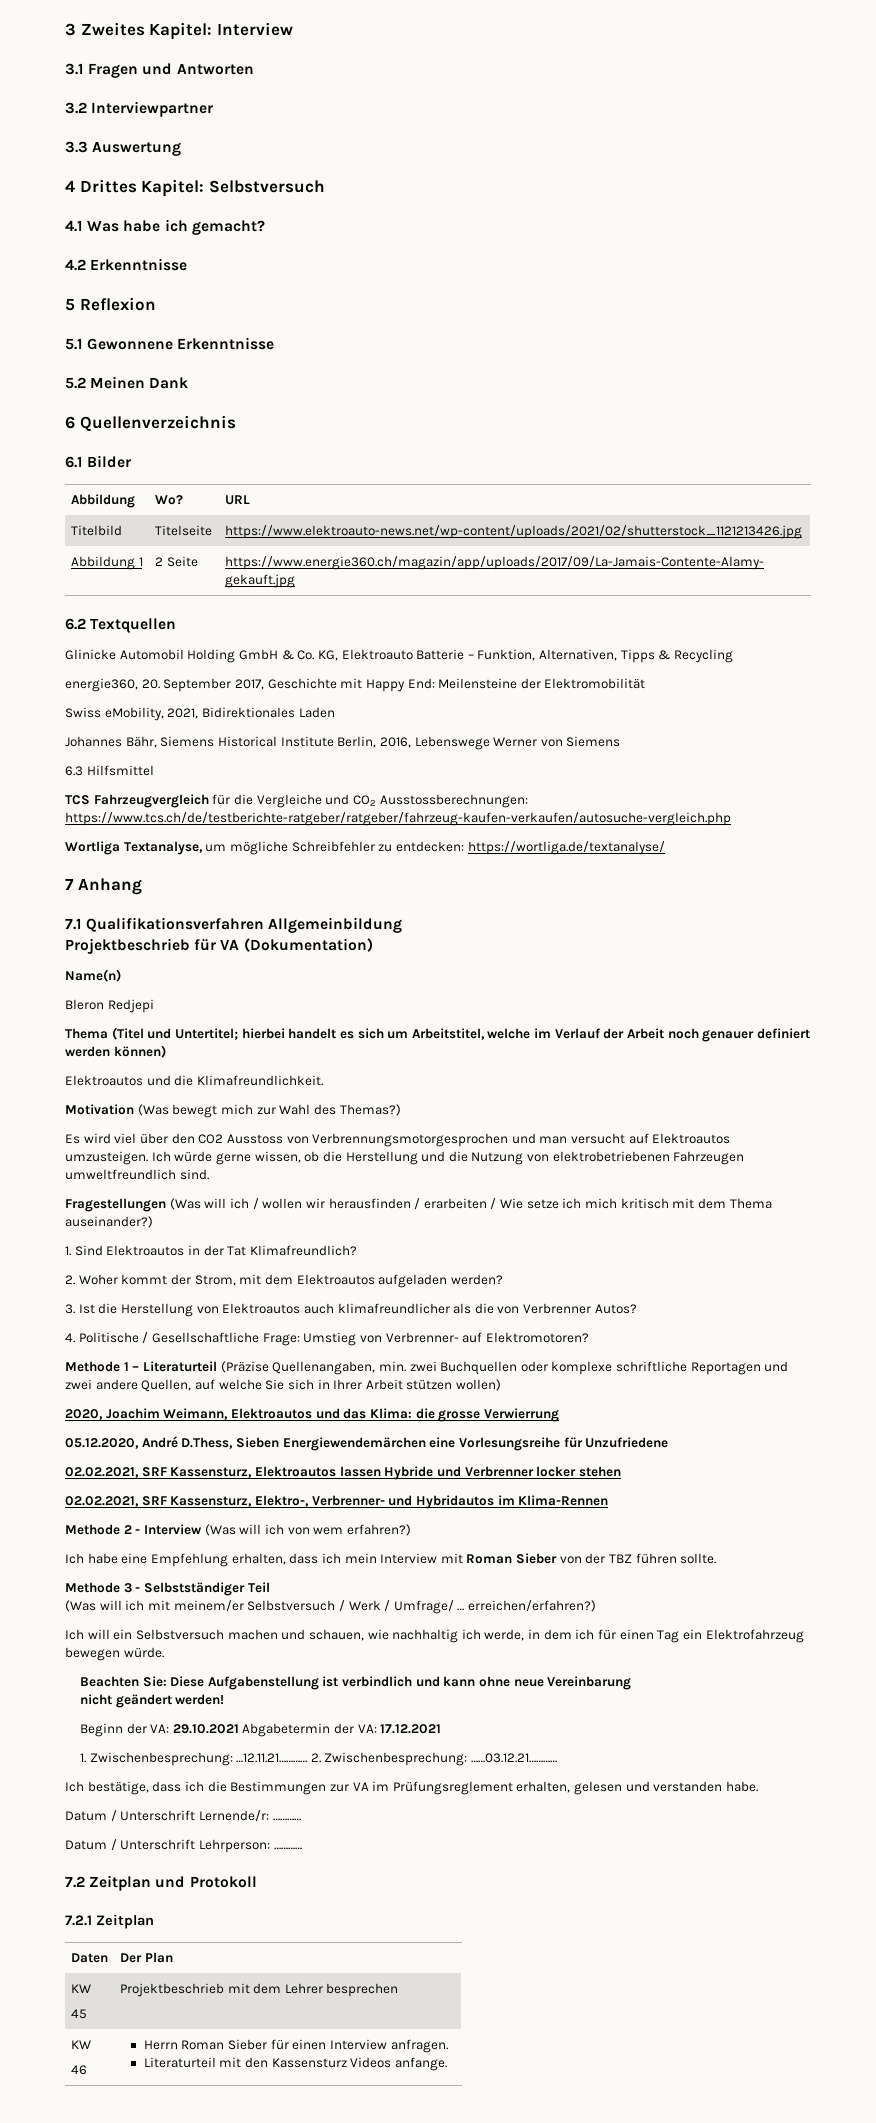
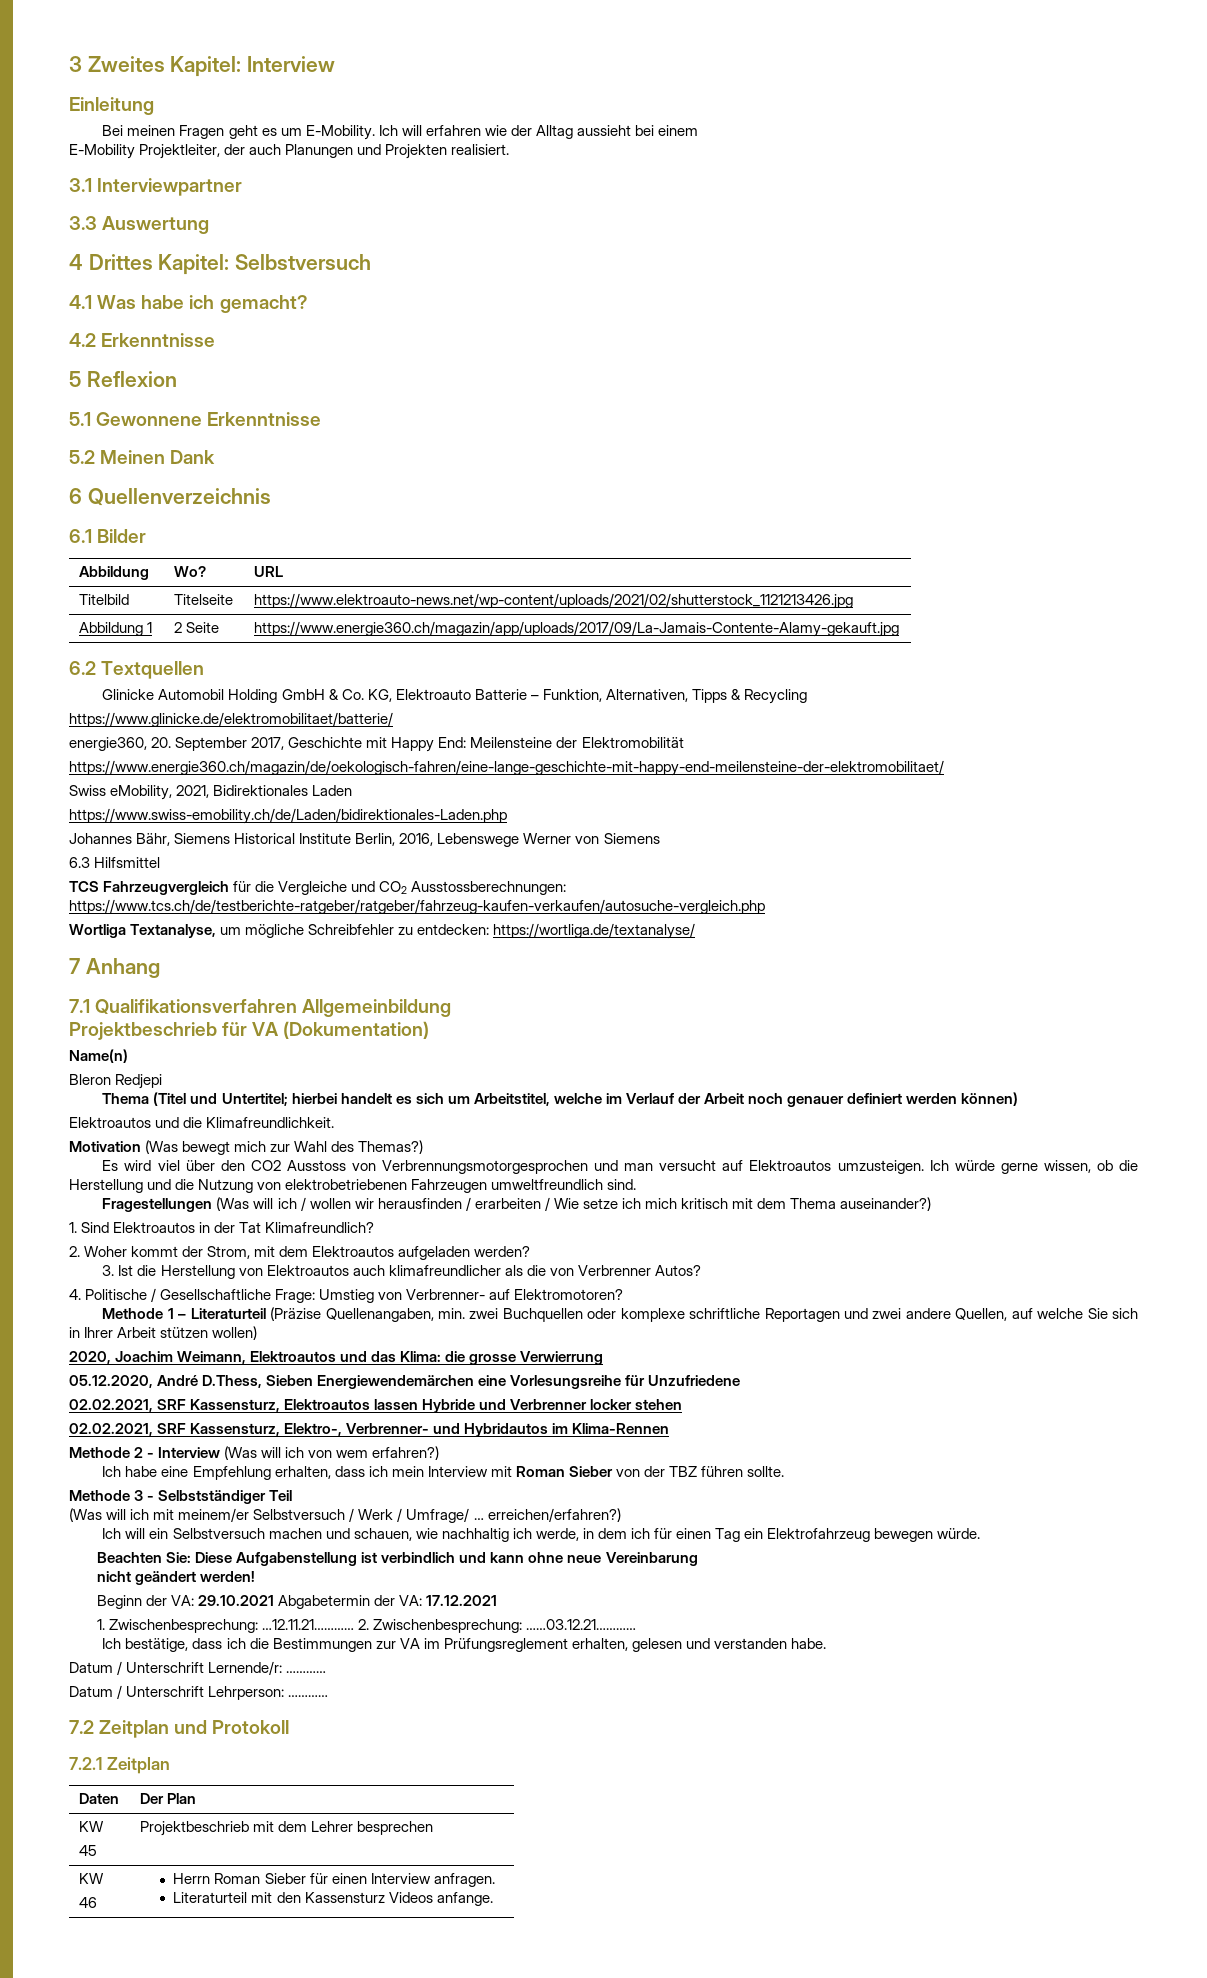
[65,63,254,78] [65,102,87,114] 3.1 Fragen und Antworten // 3.2 -> [69,97,154,115] [102,125,699,140] [69,144,510,159] [69,178,92,192] Einleitung // Bei meinen Fragen geht es um E-Mobility. Ich will erfahren wie der Alltag aussieht bei einem // E-Mobility Projektleiter, der auch Planungen und Projekten realisiert. // 3.1
(734, 656) none -> [69,712,393,727] // https://www.glinicke.de/elektromobilitaet/batterie/
(646, 683) none -> [69,760,944,776] // https://www.energie360.ch/magazin/de/oekologisch-fahren/eine-lange-geschichte-mit-happy-end-meilensteine-der-elektromobilitaet/
(335, 712) none -> [69,808,507,824] // https://www.swiss-emobility.ch/de/Laden/bidirektionales-Laden.php

